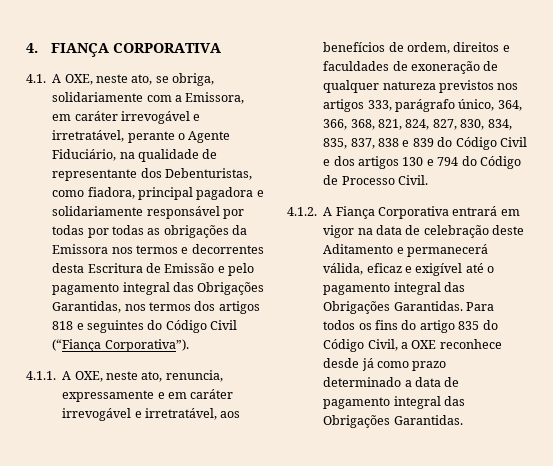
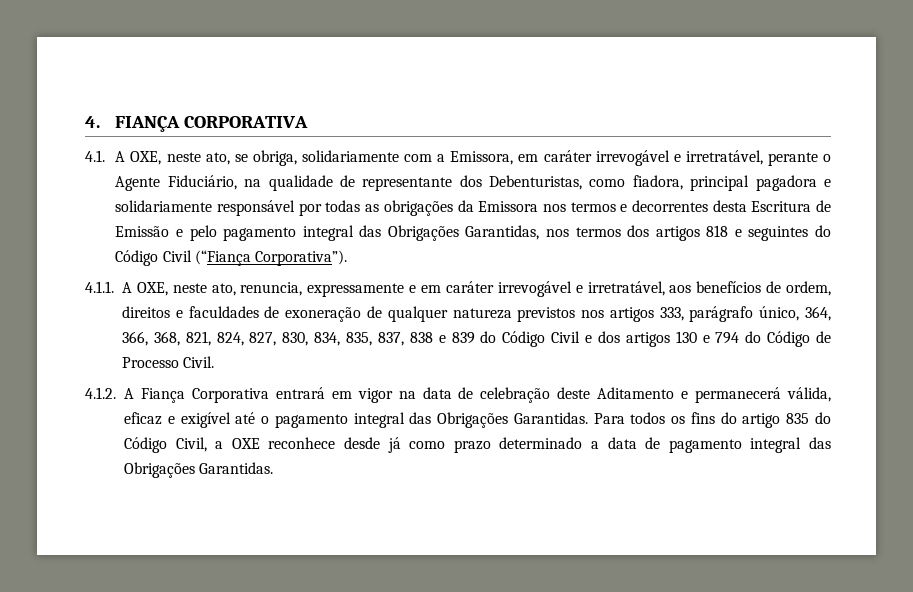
[87,225,144,238] por todas -> (361, 206) none

